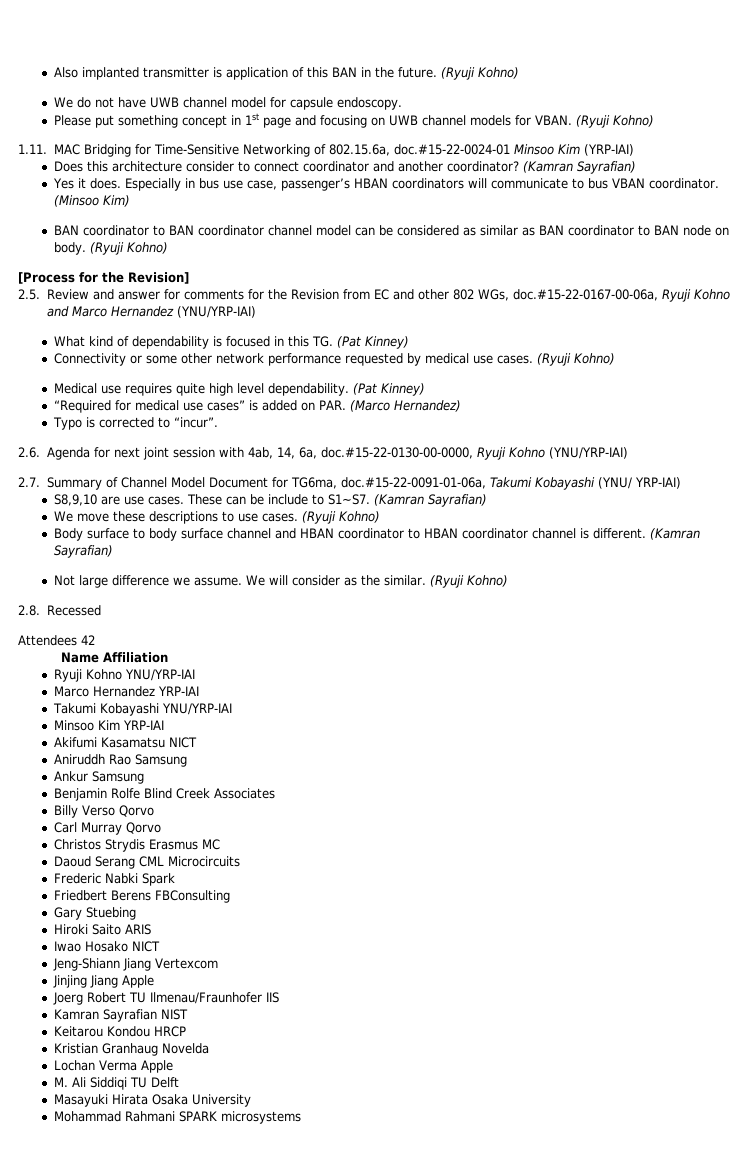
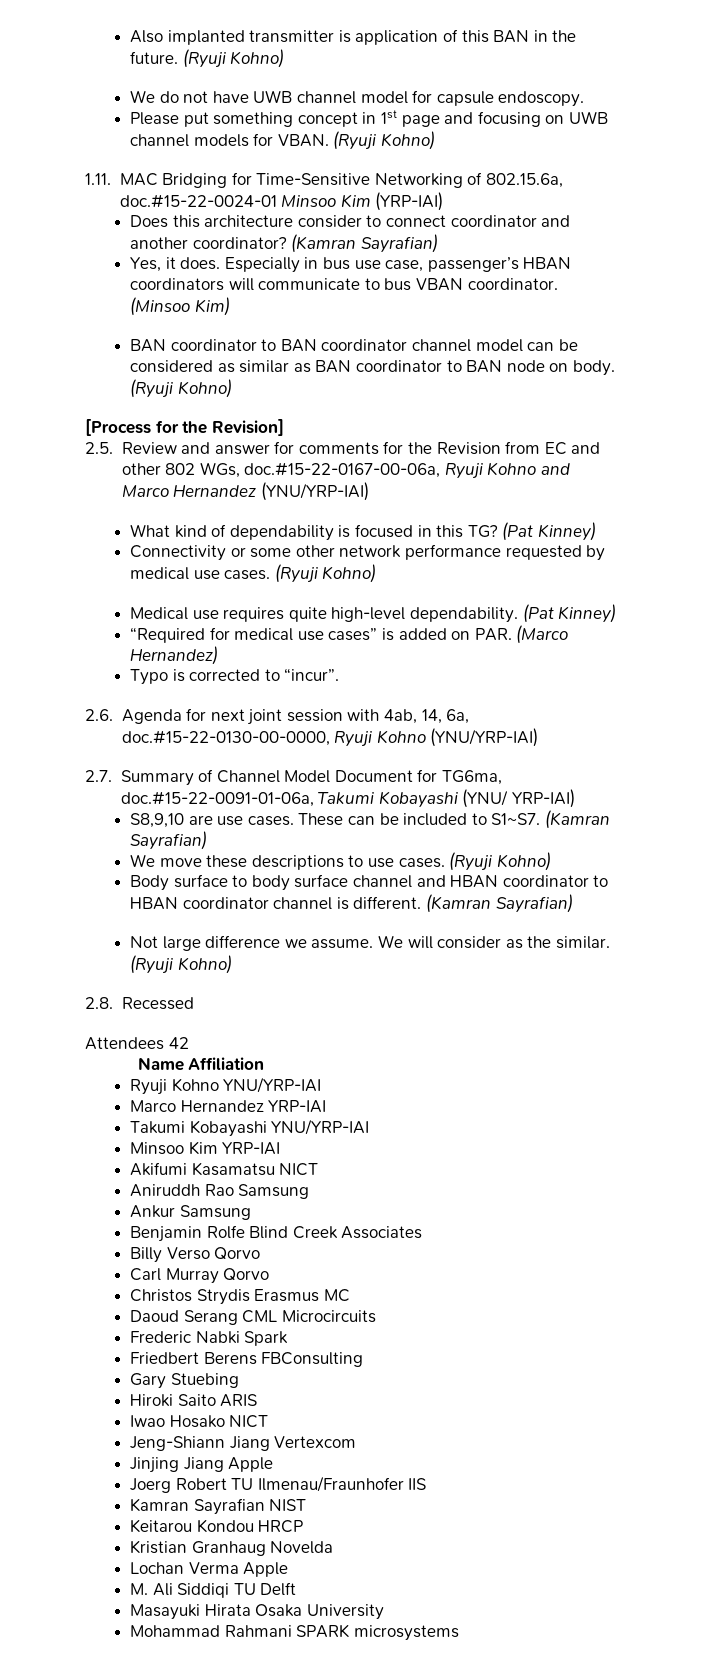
[53,178,75,189] Yes -> [130,257,162,272] Yes,
[312,336,334,347] TG. -> [467,525,498,538] TG?
[209,383,265,396] high level -> [331,607,406,622] high-level
[268,494,309,505] include -> [403,813,468,826] included

